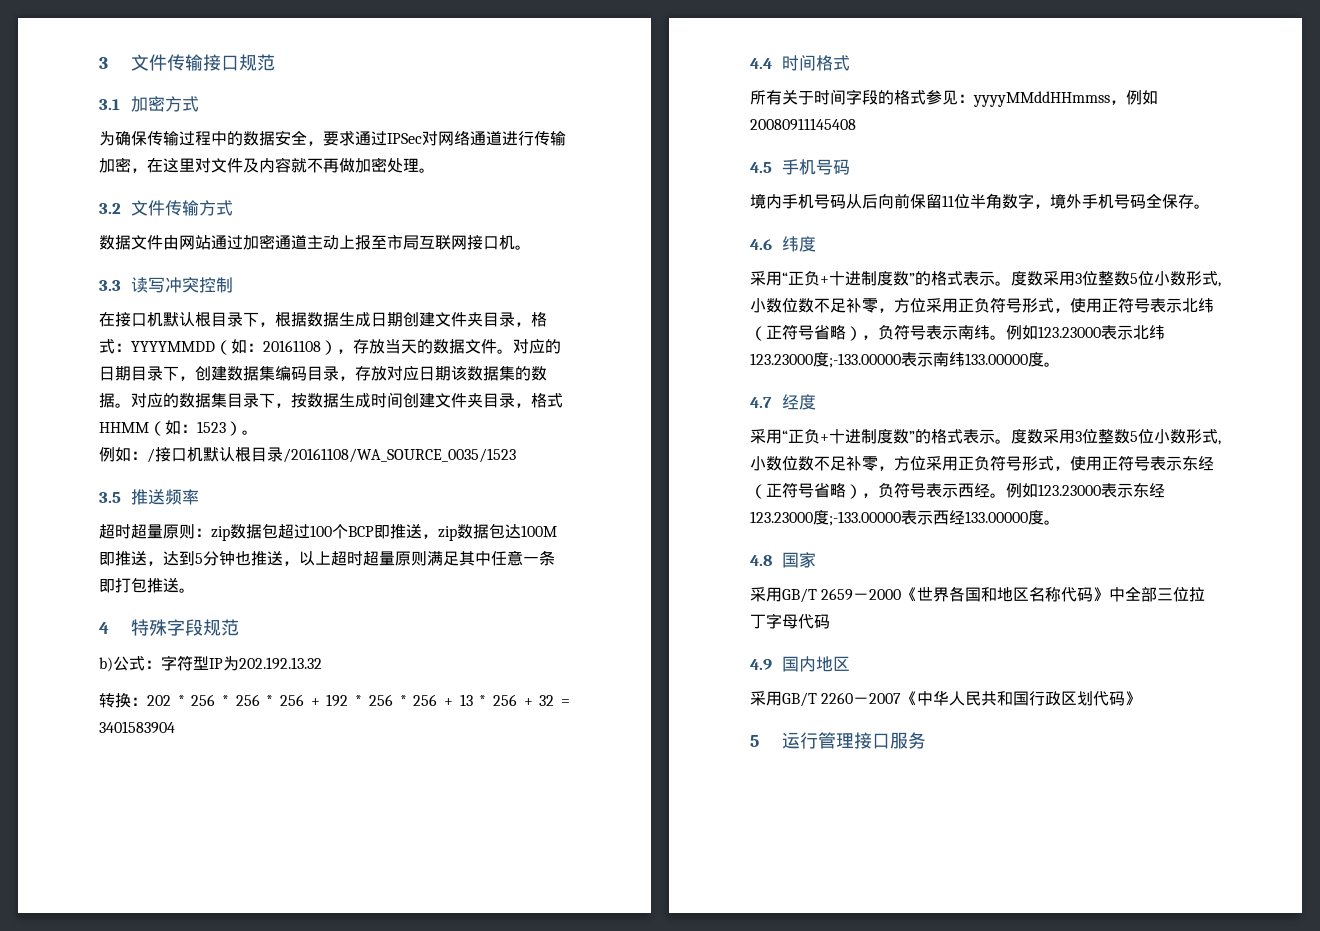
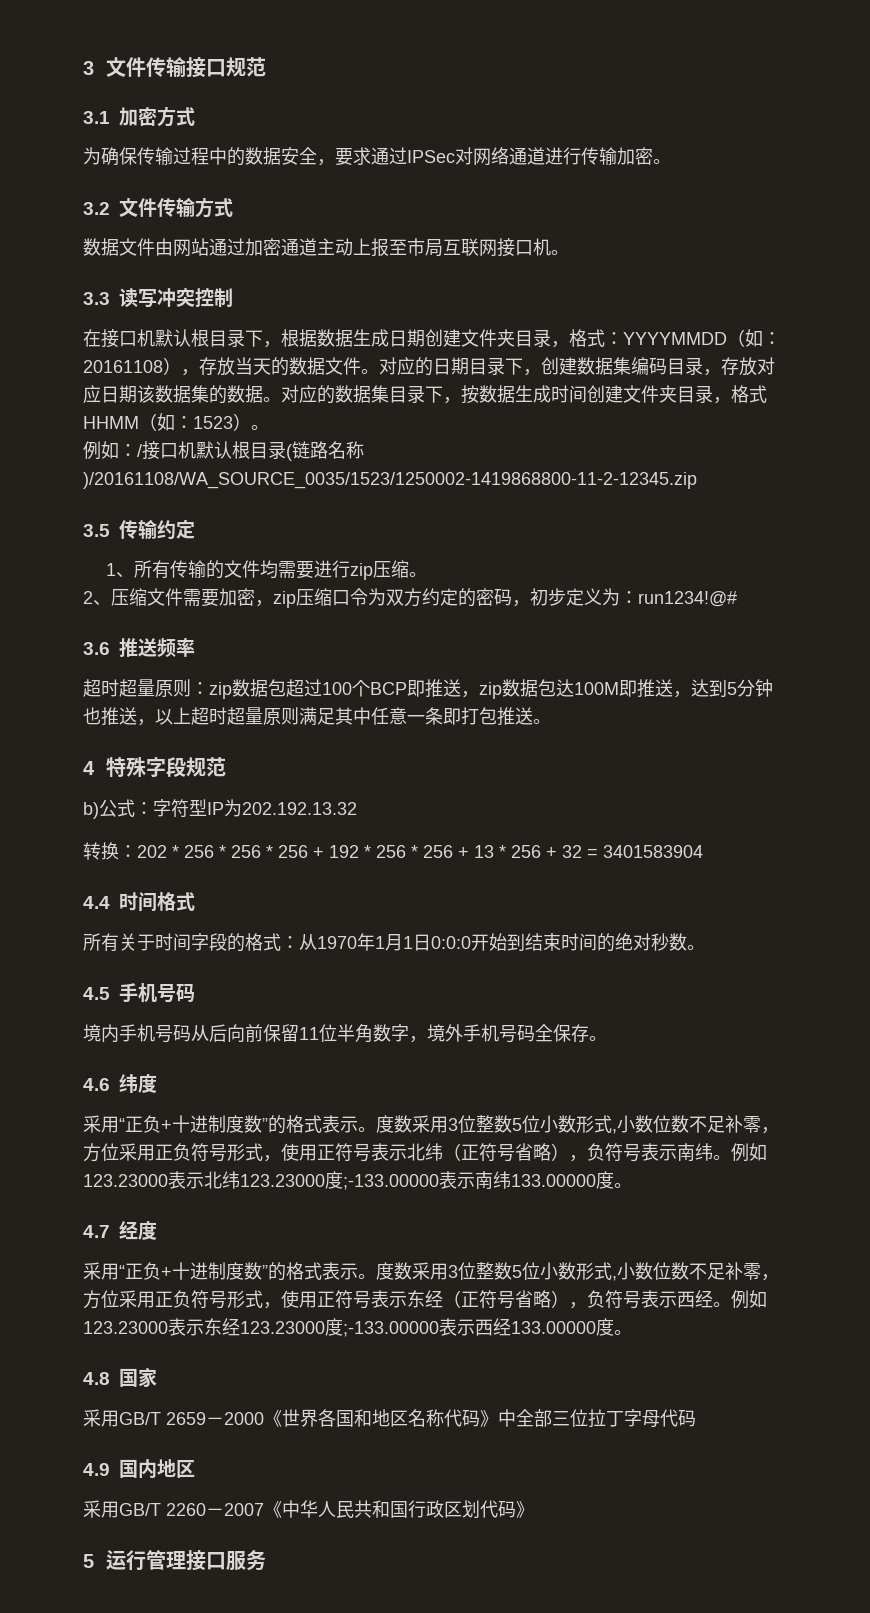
[131,157,419,173] ，在这里对文件及内容就不再做加密处理 -> (653, 156) none
[283,448,516,463] [99,492,121,503] /20161108/WA_SOURCE_0035/1523 // 3.5 -> [286,441,364,461] [83,472,697,489] [83,519,195,540] [105,560,427,580] [83,588,737,608] [83,642,110,655] (链路名称)/20161108/WA_SOURCE_0035/1523/1250002-1419868800-11-2-12345.zip // 3.5传输约定 // 1、所有传输的文件均需要进行zip压缩。 // 2、压缩文件需要加密，zip压缩口令为双方约定的密码，初步定义为：run1234!@# // 3.6
[926,90,1158,107] [750,118,856,131] 参见：yyyyMMddHHmmss，例如20080911145408 -> [281,933,705,952] ：从1970年1月1日0:0:0开始到结束时间的绝对秒数。

